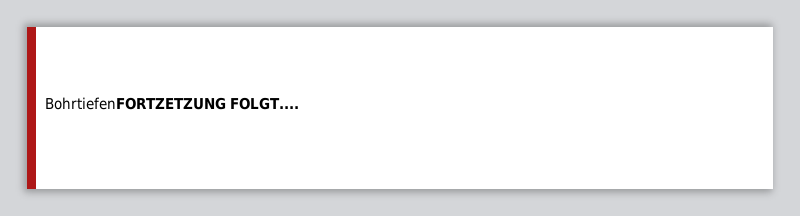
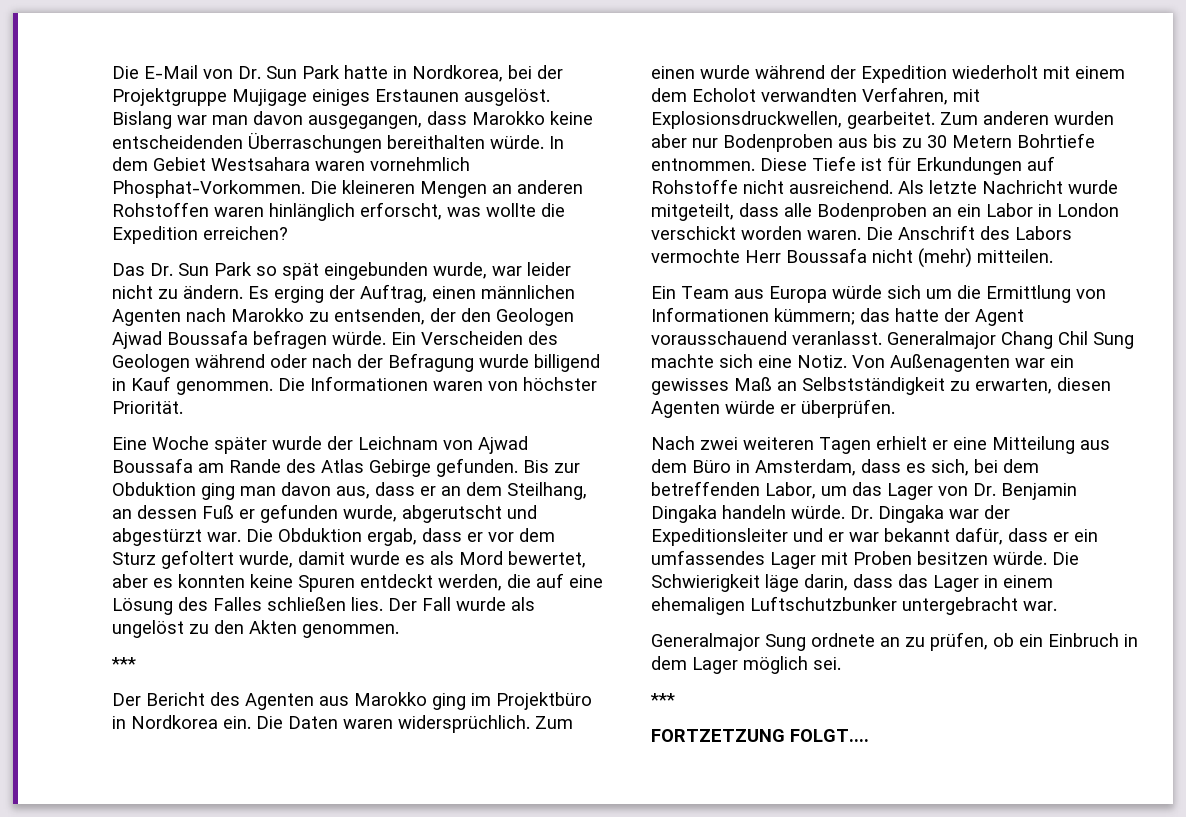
[45,97,226,110] BohrtiefenFORTZETZUNG -> [112,65,563,82] [112,88,550,106] [112,111,593,129] [112,132,564,153] [112,157,470,171] [112,180,583,198] [112,202,565,221] [112,226,288,244] [112,262,571,280] [112,284,575,303] [112,308,574,326] [112,330,558,349] [112,353,600,372] [112,376,597,395] [112,401,183,414] [112,436,528,454] [112,458,580,477] [112,482,587,500] [112,504,537,523] [112,528,555,546] [112,550,586,569] [112,573,603,592] [112,597,535,615] [112,620,399,638] [111,657,136,670] [112,692,592,710] [112,715,573,733] [651,65,1125,83] [651,87,980,105] [651,111,1114,129] [651,133,1095,152] [651,156,1055,175] [651,179,1118,194] [651,203,1119,221] [651,225,1072,240] [651,248,1053,268] [651,285,1106,303] [651,307,1024,326] [651,331,1134,349] [651,354,1074,372] [651,377,1111,395] [651,399,895,418] [651,436,1110,454] [651,459,1039,476] [651,481,1077,500] [651,505,1010,523] [651,527,1098,546] [651,550,1079,569] [651,574,1053,592] [651,596,1057,615] [651,632,1138,651] [651,656,841,674] [650,693,675,706] [651,729,785,742] Die E-Mail von Dr. Sun Park hatte in Nordkorea, bei der Projektgruppe Mujigage einiges Erstaunen ausgelöst. Bislang war man davon ausgegangen, dass Marokko keine entscheidenden Überraschungen bereithalten würde. In dem Gebiet Westsahara waren vornehmlich Phosphat-Vorkommen. Die kleineren Mengen an anderen Rohstoffen waren hinlänglich erforscht, was wollte die Expedition erreichen? // Das Dr. Sun Park so spät eingebunden wurde, war leider nicht zu ändern. Es erging der Auftrag, einen männlichen Agenten nach Marokko zu entsenden, der den Geologen Ajwad Boussafa befragen würde. Ein Verscheiden des Geologen während oder nach der Befragung wurde billigend in Kauf genommen. Die Informationen waren von höchster Priorität. // Eine Woche später wurde der Leichnam von Ajwad Boussafa am Rande des Atlas Gebirge gefunden. Bis zur Obduktion ging man davon aus, dass er an dem Steilhang, an dessen Fuß er gefunden wurde, abgerutscht und abgestürzt war. Die Obduktion ergab, dass er vor dem Sturz gefoltert wurde, damit wurde es als Mord bewertet, aber es konnten keine Spuren entdeckt werden, die auf eine Lösung des Falles schließen lies. Der Fall wurde als ungelöst zu den Akten genommen. // *** // Der Bericht des Agenten aus Marokko ging im Projektbüro in Nordkorea ein. Die Daten waren widersprüchlich. Zum einen wurde während der Expedition wiederholt mit einem dem Echolot verwandten Verfahren, mit Explosionsdruckwellen, gearbeitet. Zum anderen wurden aber nur Bodenproben aus bis zu 30 Metern Bohrtiefe entnommen. Diese Tiefe ist für Erkundungen auf Rohstoffe nicht ausreichend. Als letzte Nachricht wurde mitgeteilt, dass alle Bodenproben an ein Labor in London verschickt worden waren. Die Anschrift des Labors vermochte Herr Boussafa nicht (mehr) mitteilen. // Ein Team aus Europa würde sich um die Ermittlung von Informationen kümmern; das hatte der Agent vorausschauend veranlasst. Generalmajor Chang Chil Sung machte sich eine Notiz. Von Außenagenten war ein gewisses Maß an Selbstständigkeit zu erwarten, diesen Agenten würde er überprüfen. // Nach zwei weiteren Tagen erhielt er eine Mitteilung aus dem Büro in Amsterdam, dass es sich, bei dem betreffenden Labor, um das Lager von Dr. Benjamin Dingaka handeln würde. Dr. Dingaka war der Expeditionsleiter und er war bekannt dafür, dass er ein umfassendes Lager mit Proben besitzen würde. Die Schwierigkeit läge darin, dass das Lager in einem ehemaligen Luftschutzbunker untergebracht war. // Generalmajor Sung ordnete an zu prüfen, ob ein Einbruch in dem Lager möglich sei. // *** // FORTZETZUNG

